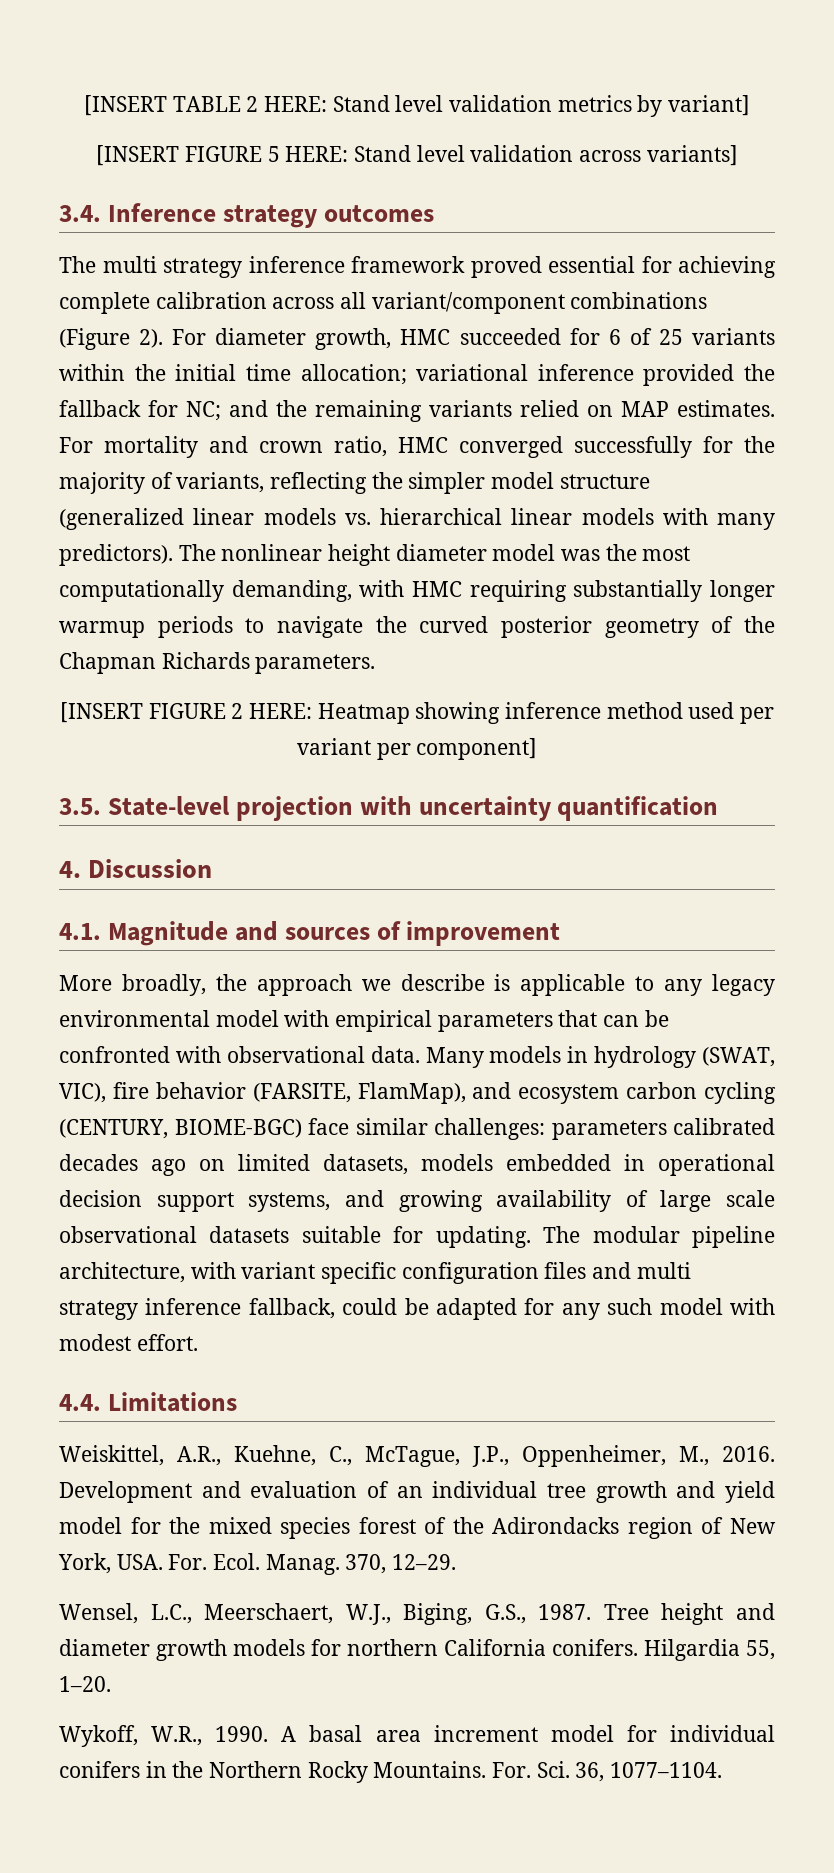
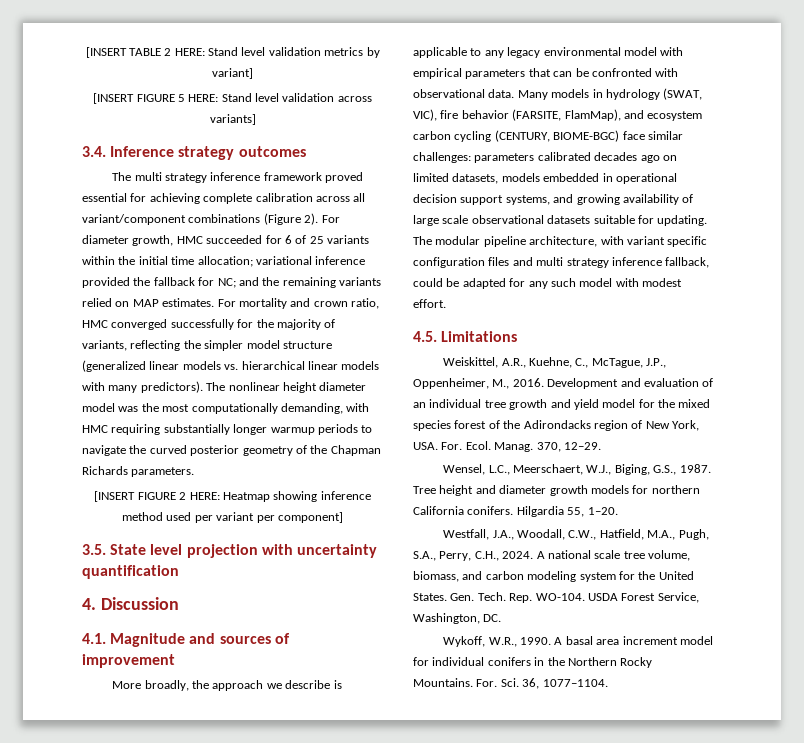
[107,796,229,816] State-level -> [110,544,183,555] State level
[59,1394,101,1411] 4.4. -> [413,331,437,342] 4.5.
(111, 1684) none -> [443,529,709,540] [413,550,690,561] [413,571,694,582] [413,592,699,603] [413,613,502,624] // Westfall, J.A., Woodall, C.W., Hatfield, M.A., Pugh, S.A., Perry, C.H., 2024. A national scale tree volume, biomass, and carbon modeling system for the United States. Gen. Tech. Rep. WO-104. USDA Forest Service, Washington, DC.

